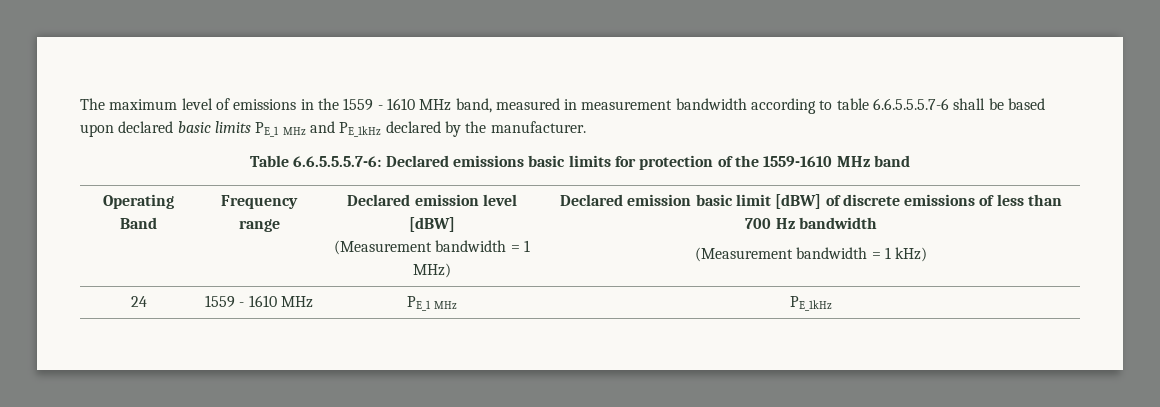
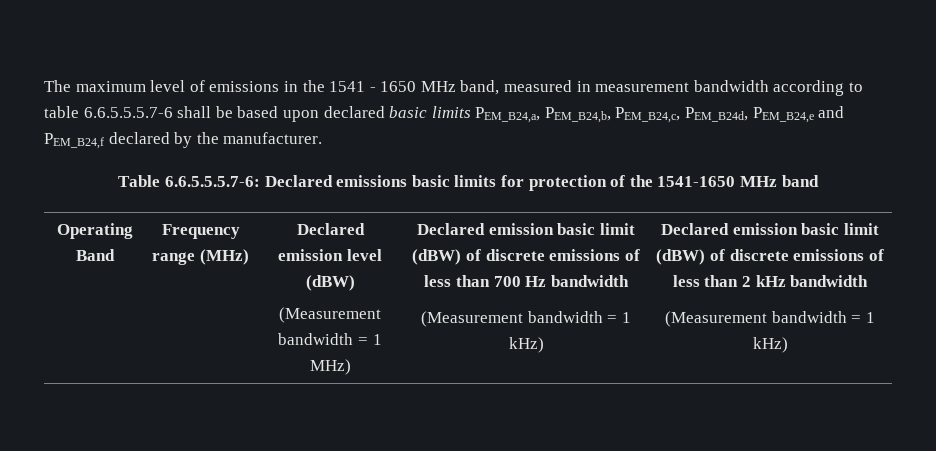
[343,98,415,111] 1559 - 1610 -> [329,81,417,92] 1541 - 1650
[255,121,382,137] PE_1 MHz and PE_1kHz -> [475,106,845,123] [44,133,104,149] PEM_B24,a, PEM_B24,b, PEM_B24,c, PEM_B24d, PEM_B24,e and PEM_B24,f
[763,156,833,167] 1559-1610 -> [657,176,736,187] 1541-1650
(280, 225) none -> [199,249,249,265] (MHz)
[409,217,455,232] [dBW] -> [305,275,355,291] (dBW)
[775,194,822,209] [dBW] -> [412,249,462,265] (dBW)
[130,296,147,307] [205,295,313,308] [406,296,458,311] [790,296,832,311] // 24 | 1559 - 1610 MHz | PE_1 MHz | PE_1kHz -> [661,223,879,235] [656,249,884,265] [672,275,869,287] [665,311,875,327] [752,337,788,353] | Declared emission basic limit (dBW) of discrete emissions of less than 2 kHz bandwidth // (Measurement bandwidth = 1 kHz)

